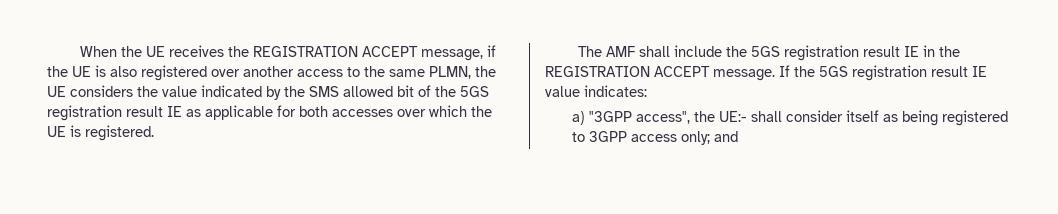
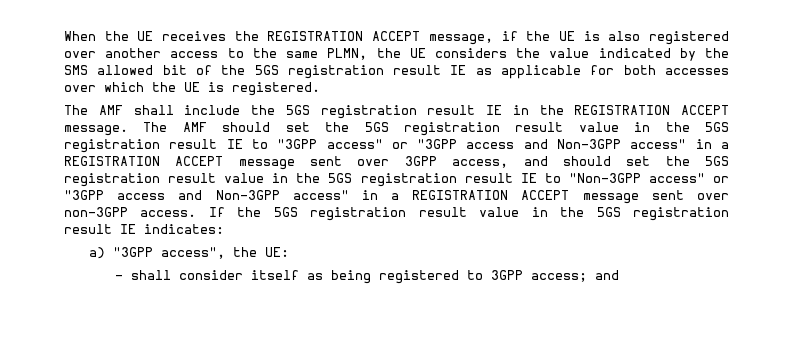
(775, 75) none -> [143,122,729,136] [64,139,729,153] [64,156,730,170] [64,173,729,187] [64,190,729,204] [64,207,197,217] The AMF should set the 5GS registration result value in the 5GS registration result IE to "3GPP access" or "3GPP access and Non-3GPP access" in a REGISTRATION ACCEPT message sent over 3GPP access, and should set the 5GS registration result value in the 5GS registration result IE to "Non-3GPP access" or "3GPP access and Non-3GPP access" in a REGISTRATION ACCEPT message sent over non-3GPP access.
[972,66,987,77] [545,86,580,97] IE value -> [479,207,729,221] [64,224,136,234] value in the 5GS registration result IE
[718,111,747,122] UE:- -> [265,247,290,257] [114,275,123,280] UE: // -
[630,131,710,145] access only; -> [530,273,587,282] access;

